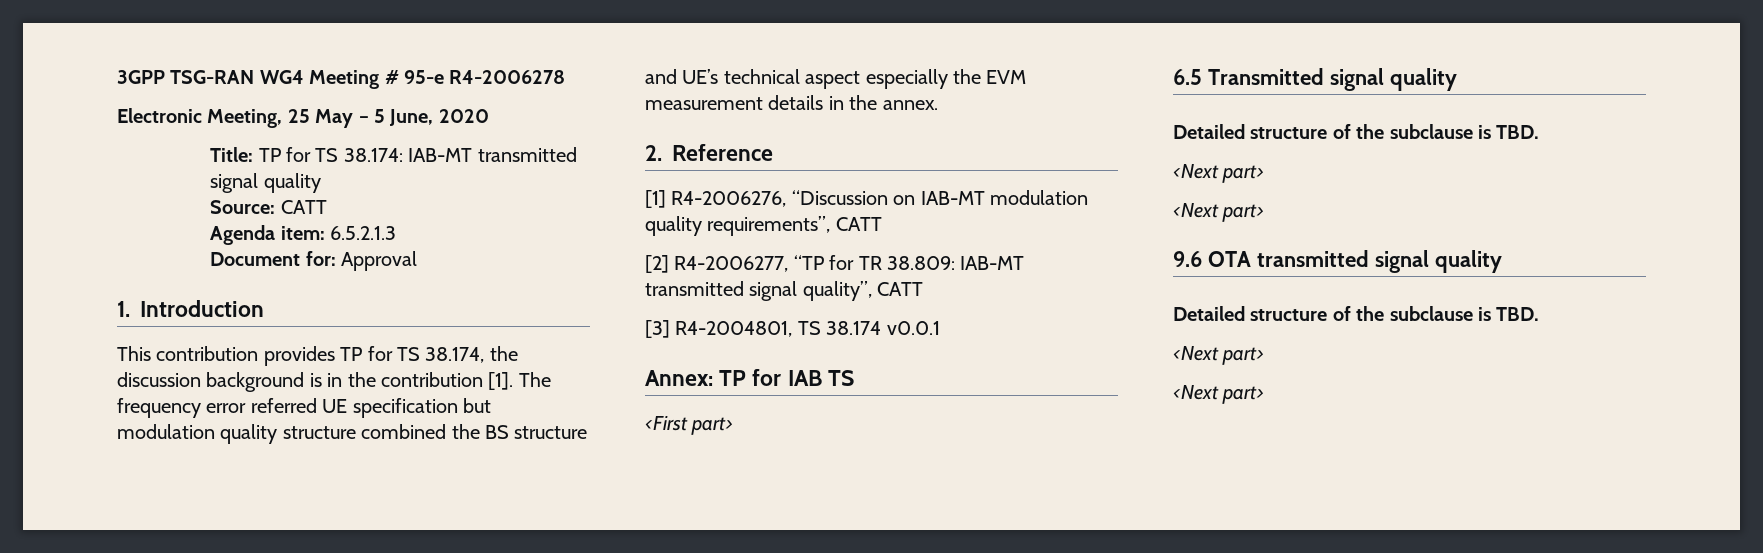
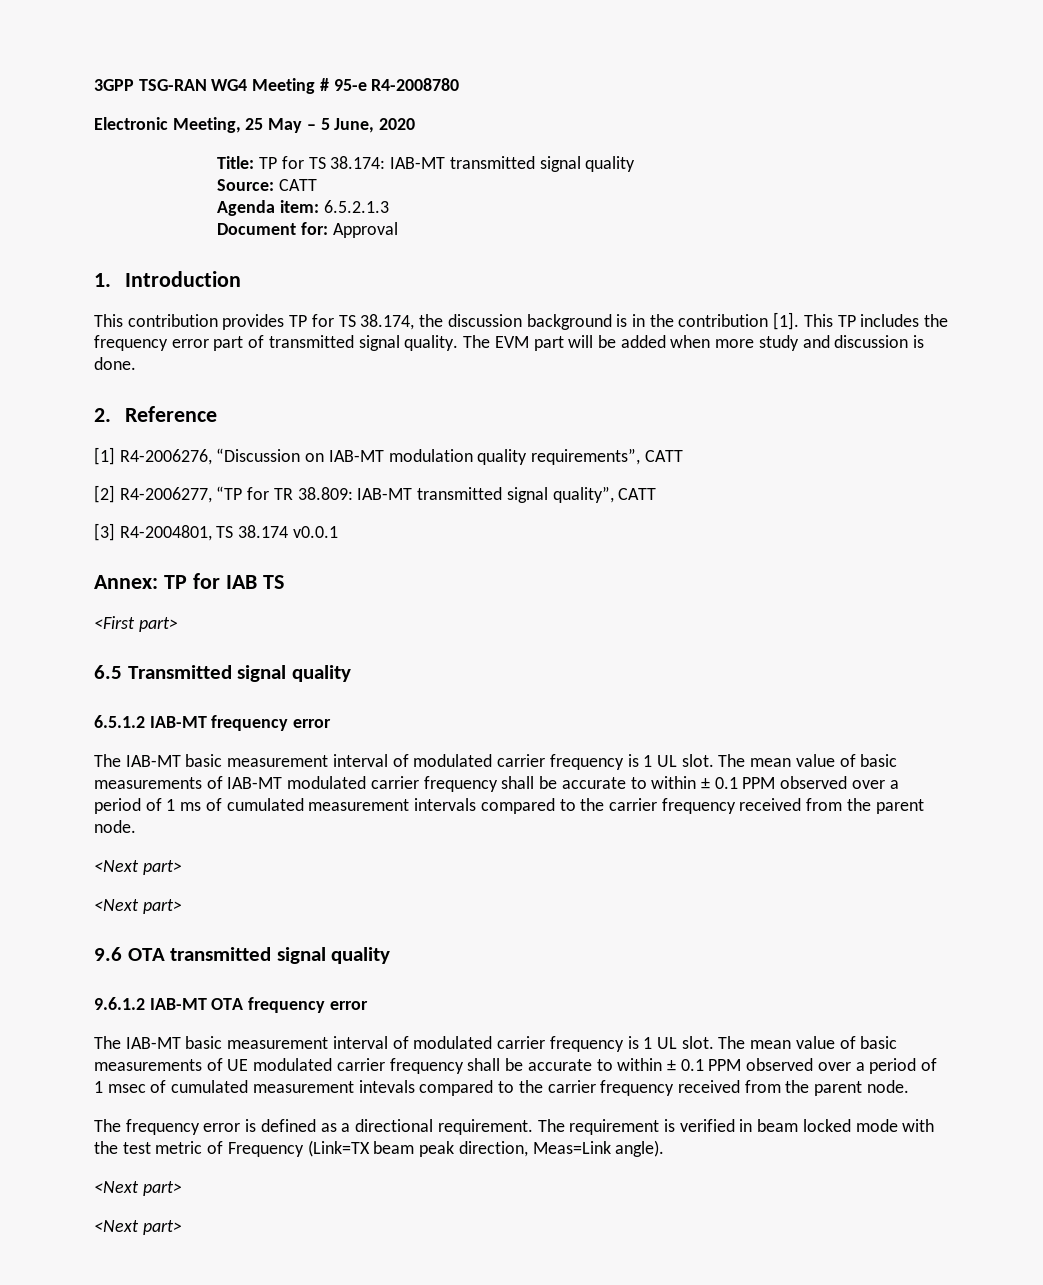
[449,70,566,84] R4-2006278 -> [371,78,460,91] R4-2008780
[518,372,551,387] [117,398,491,418] [117,424,588,444] [645,69,1027,89] [645,95,938,110] The frequency error referred UE specification but modulation quality structure combined the BS structure and UE’s technical aspect especially the EVM measurement details in the annex. -> [803,314,949,327] [94,335,925,351] [94,357,136,370] This TP includes the frequency error part of transmitted signal quality. The EVM part will be added when more study and discussion is done.
[1173,124,1540,139] Detailed structure of the subclause is TBD. -> [94,715,332,731] [94,754,898,770] [94,776,899,792] [94,798,924,814] [94,820,136,833] 6.5.1.2 IAB-MT frequency error // The IAB-MT basic measurement interval of modulated carrier frequency is 1 UL slot. The mean value of basic measurements of IAB-MT modulated carrier frequency shall be accurate to within ± 0.1 PPM observed over a period of 1 ms of cumulated measurement intervals compared to the carrier frequency received from the parent node.
[1173,306,1540,321] Detailed structure of the subclause is TBD. -> [94,997,368,1013] [94,1036,898,1052] [94,1058,938,1074] [94,1080,909,1096] [94,1119,935,1135] [94,1140,665,1157] 9.6.1.2 IAB-MT OTA frequency error // The IAB-MT basic measurement interval of modulated carrier frequency is 1 UL slot. The mean value of basic measurements of UE modulated carrier frequency shall be accurate to within ± 0.1 PPM observed over a period of 1 msec of cumulated measurement intevals compared to the carrier frequency received from the parent node. // The frequency error is defined as a directional requirement. The requirement is verified in beam locked mode with the test metric of Frequency (Link=TX beam peak direction, Meas=Link angle).

